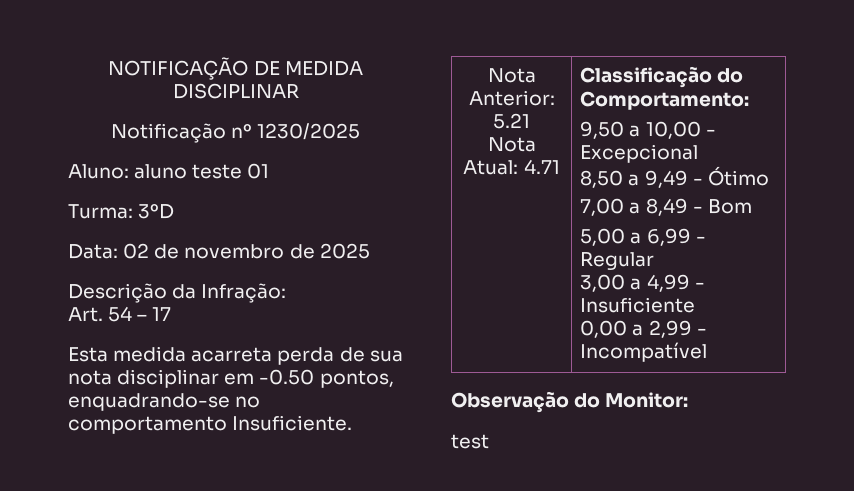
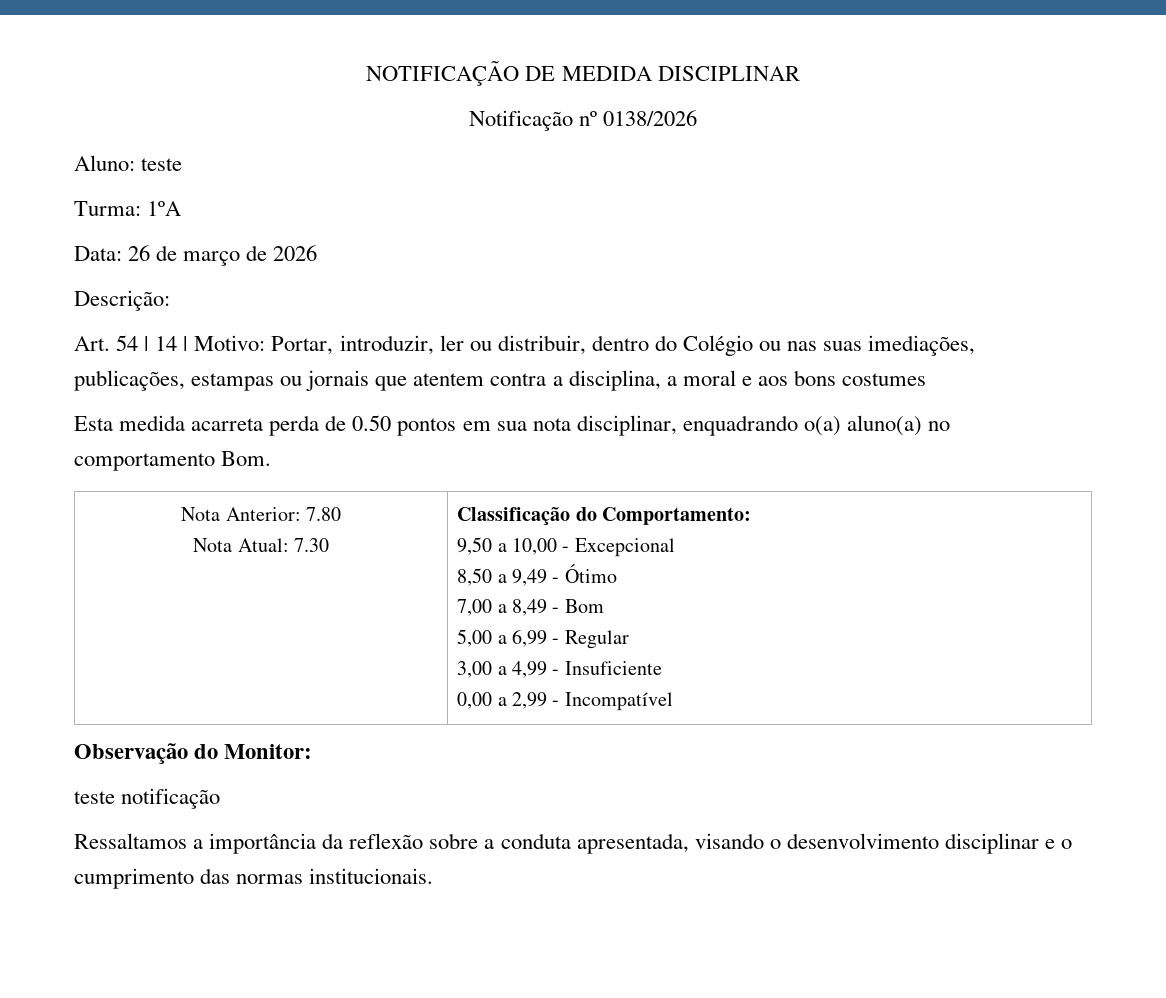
[257,123,361,140] 1230/2025 -> [603,110,698,126] 0138/2026
[134,163,270,179] aluno teste 01 -> [141,158,183,171] teste
[138,204,175,219] 3ºD -> [147,201,182,216] 1ºA
[123,243,370,259] [68,283,287,303] [68,306,172,322] 02 de novembro de 2025 // Descrição da Infração: // Art. 54 – 17 -> [128,245,318,266] [74,290,170,311] [74,335,976,356] [74,370,927,391] 26 de março de 2026 // Descrição: // Art. 54 | 14 | Motivo: Portar, introduzir, ler ou distribuir, dentro do Colégio ou nas suas imediações, publicações, estampas ou jornais que atentem contra a disciplina, a moral e aos bons costumes
[369,350,403,362] [68,369,394,388] [68,393,230,411] sua nota disciplinar em -0.50 pontos, enquadrando-se -> [352,415,922,436] 0.50 pontos em sua nota disciplinar, enquadrando o(a) aluno(a)
[232,415,353,431] Insuficiente. -> [221,451,272,466] Bom.
[493,113,530,129] 5.21 -> [305,507,341,521] 7.80
[523,159,560,174] 4.71 -> [293,538,329,552] 7.30
[451,434,489,449] test -> [74,788,221,809] [74,833,1073,854] [74,868,434,889] teste notificação // Ressaltamos a importância da reflexão sobre a conduta apresentada, visando o desenvolvimento disciplinar e o cumprimento das normas institucionais.

